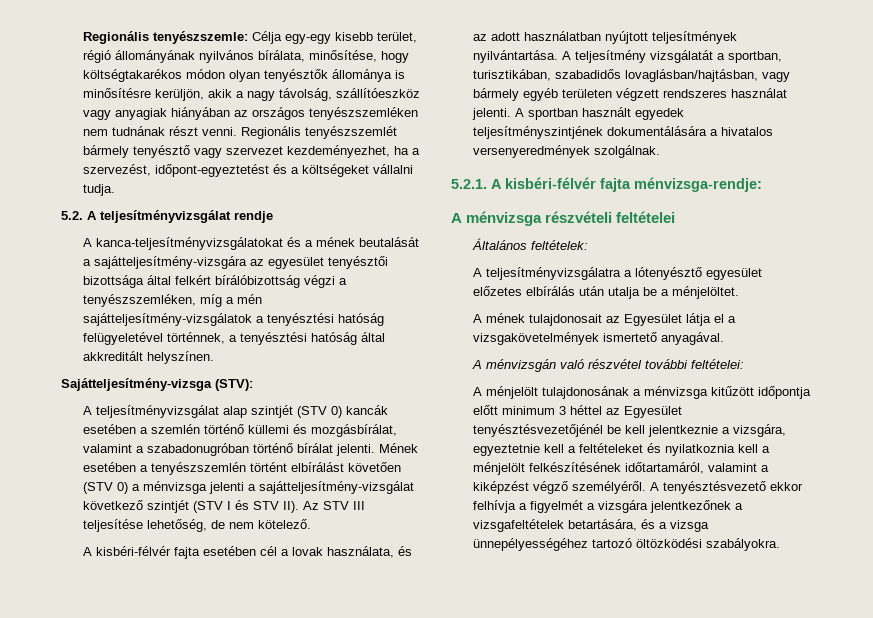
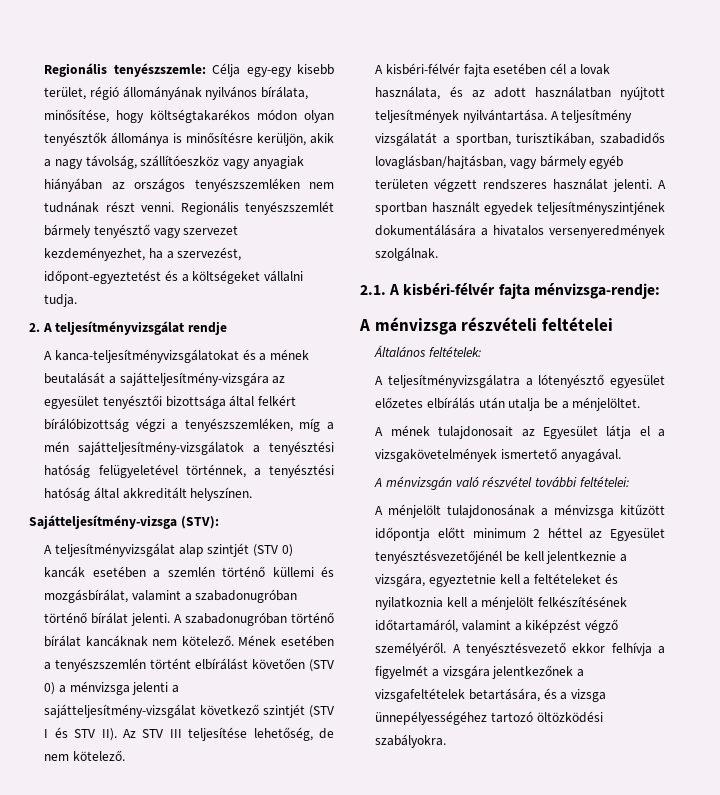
[61,211,83,220] 5.2. -> [29,323,40,332] 2.
(375, 450) none -> [174,612,334,626] [44,635,234,647] A szabadonugróban történő bírálat kancáknak nem kötelező.
[451,179,487,189] 5.2.1. -> [360,285,386,295] 2.1.
[558,406,566,415] 3 -> [533,529,541,538] 2

